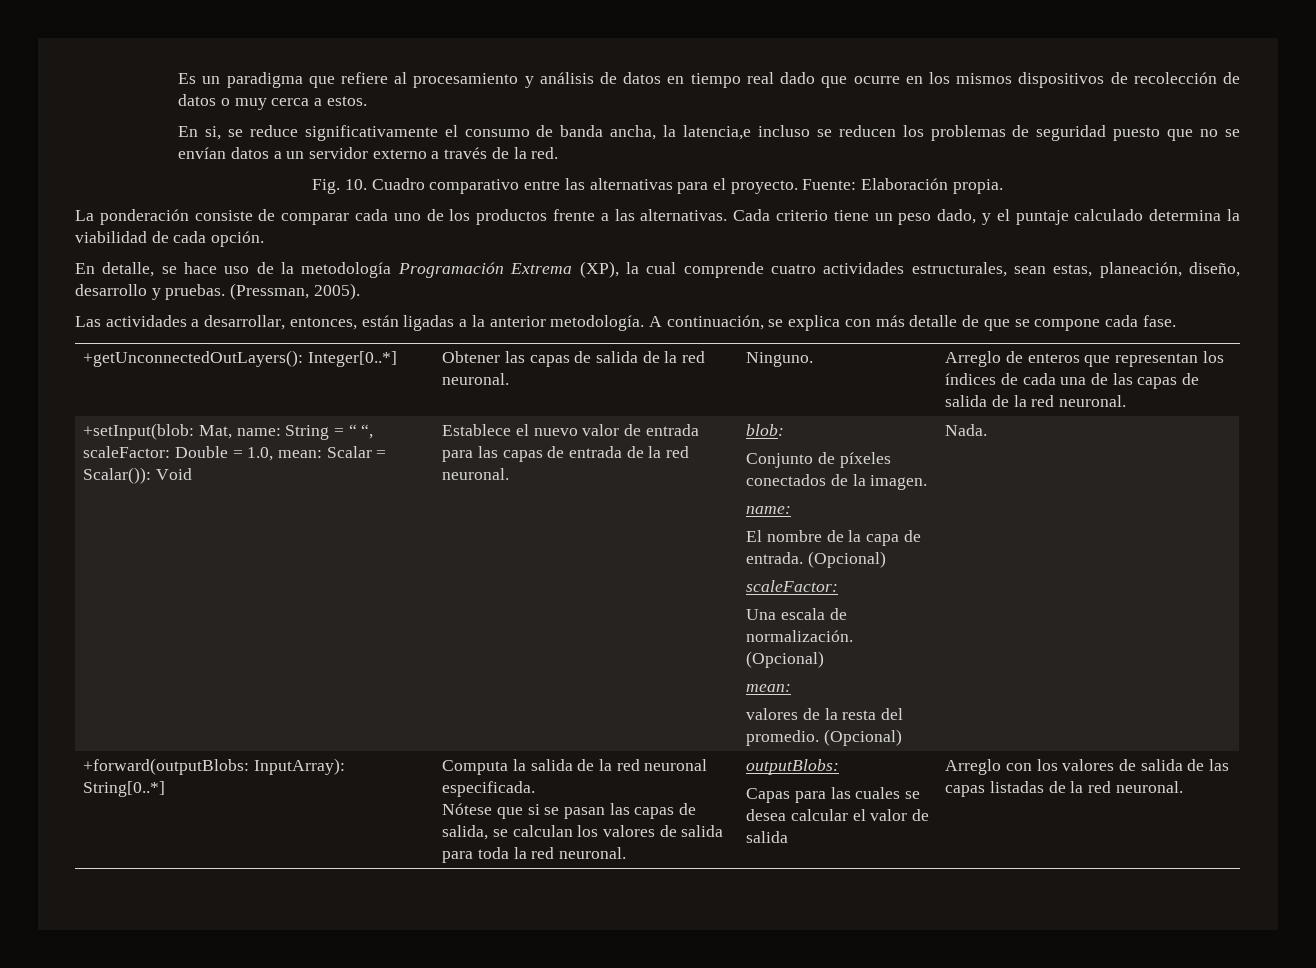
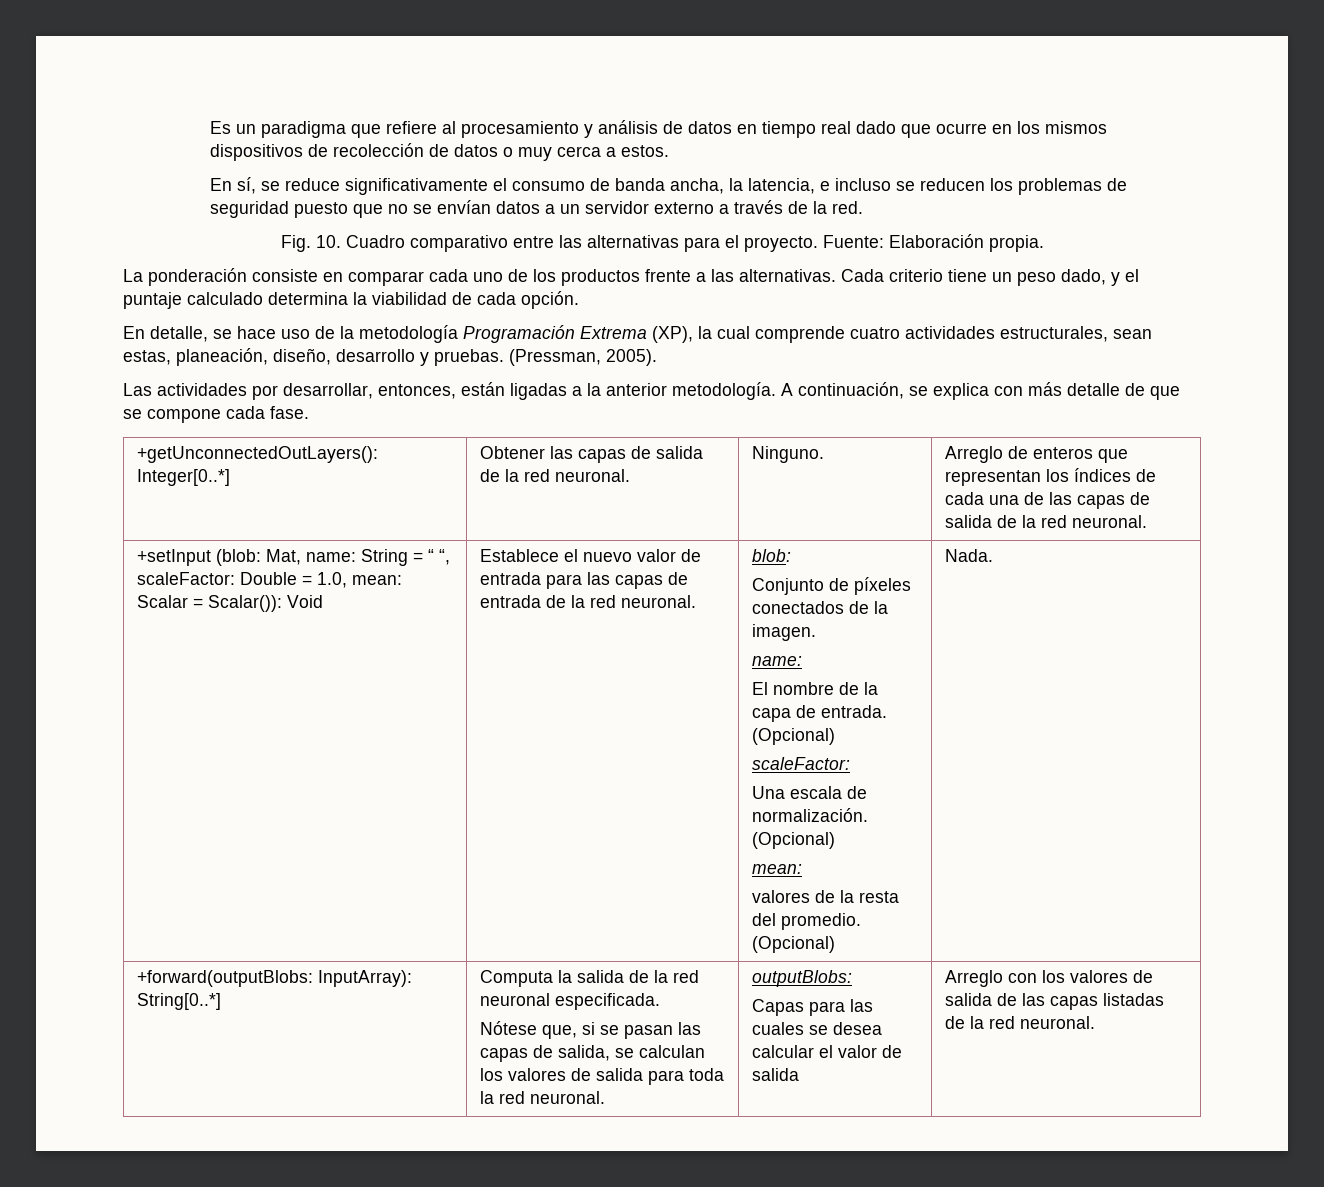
[205,126,222,140] si, -> [236,177,256,194] sí,
[683,125,752,140] latencia,e -> [747,178,830,194] latencia, e
[258,209,276,221] de -> [323,272,343,282] en
[191,319,200,327] a -> [252,385,278,400] por
[83,423,195,440] +setInput(blob: -> [136,549,261,566] +setInput (blob:
[496,807,523,819] que -> [541,1025,577,1039] que,

